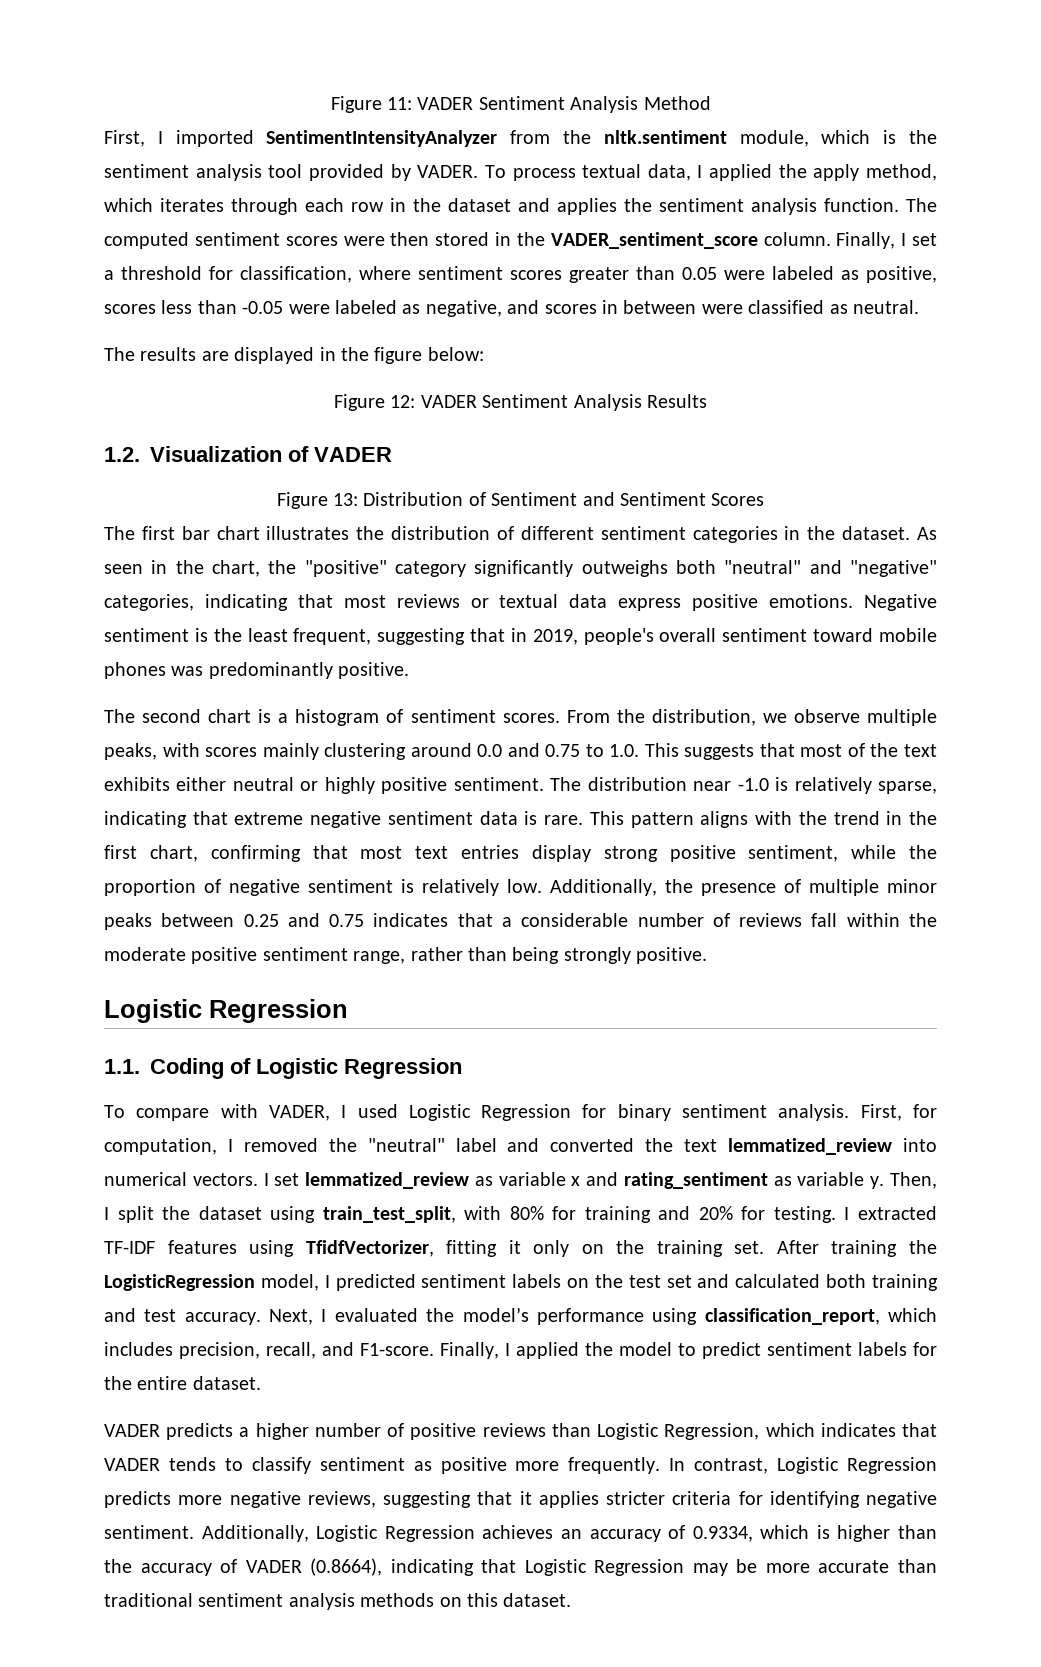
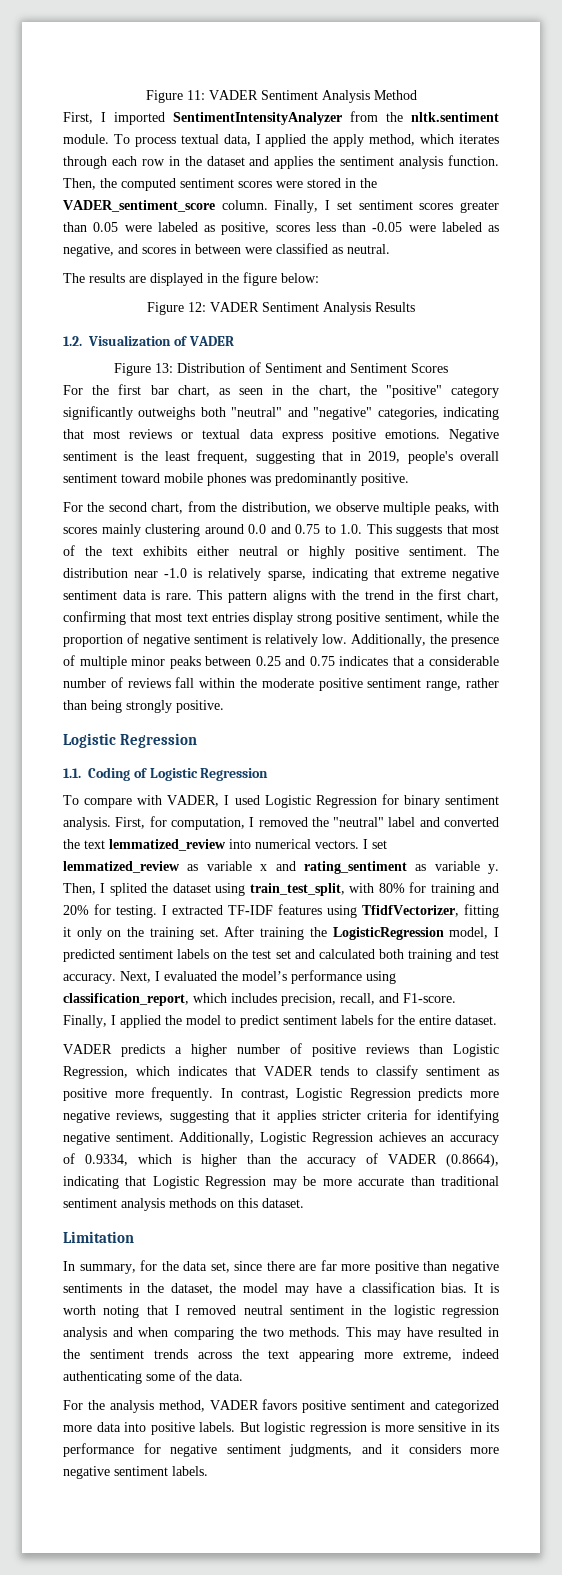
[739,130,937,147] [104,164,479,181] module, which is the sentiment analysis tool provided by VADER. -> [63,134,109,144] module.
[906,198,937,212] The -> [63,178,117,190] Then, the
[390,232,430,246] then -> (303, 184) none
[104,266,411,283] a threshold for classification, where -> (352, 205) none
[104,526,938,543] The first bar chart illustrates the distribution of different sentiment categories in the dataset. As -> [63,384,230,397] For the first bar chart, as
[104,709,610,726] The second chart is a histogram of sentiment scores. From -> [63,501,216,514] For the second chart, from
[117,1206,154,1223] split -> [109,883,147,896] splited
(572, 1600) none -> [63,1231,134,1243] [63,1260,500,1274] [63,1282,499,1296] [63,1305,500,1318] [63,1327,500,1340] [63,1349,500,1362] [63,1370,243,1384] [63,1399,500,1413] [63,1422,499,1435] [63,1443,499,1457] [63,1466,208,1479] // Limitation // In summary, for the data set, since there are far more positive than negative sentiments in the dataset, the model may have a classification bias. It is worth noting that I removed neutral sentiment in the logistic regression analysis and when comparing the two methods. This may have resulted in the sentiment trends across the text appearing more extreme, indeed authenticating some of the data. // For the analysis method, VADER favors positive sentiment and categorized more data into positive labels. But logistic regression is more sensitive in its performance for negative sentiment judgments, and it considers more negative sentiment labels.

